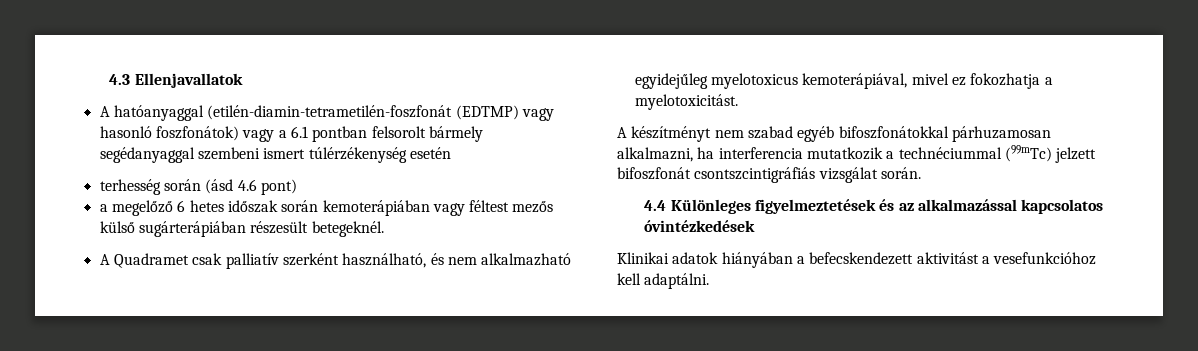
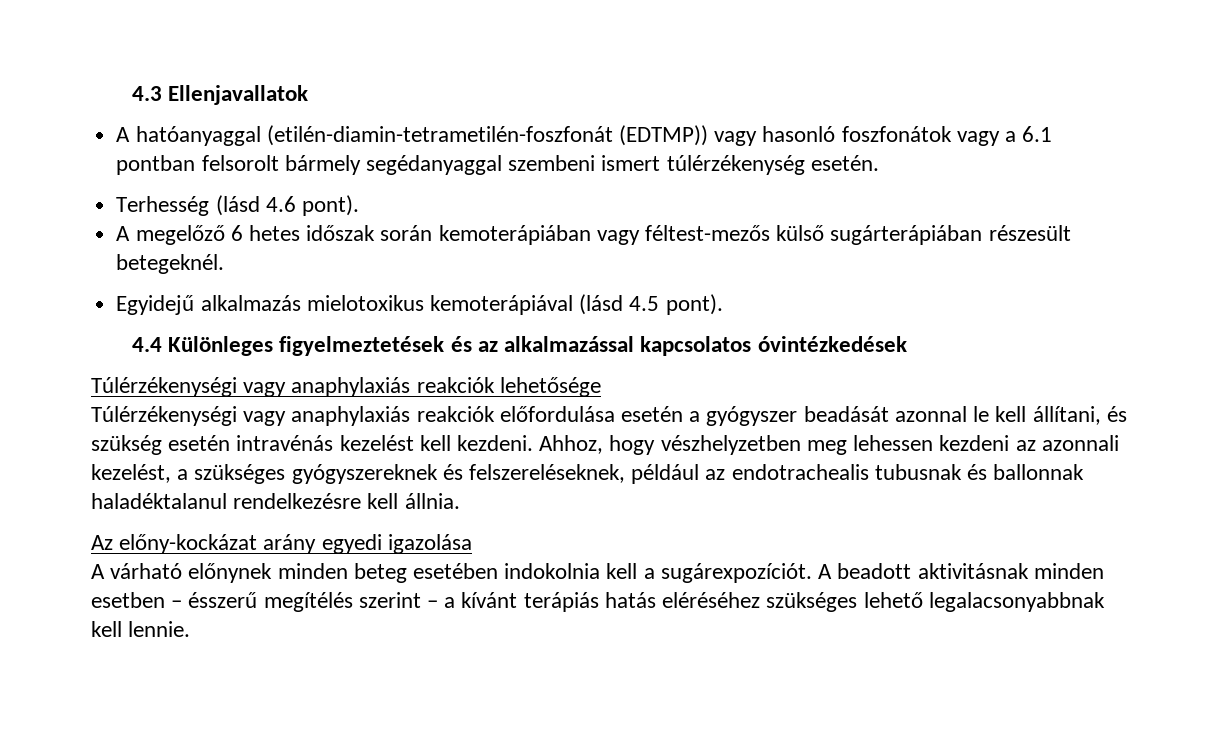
[455,105,519,120] (EDTMP) -> [618,125,708,146] (EDTMP))
[155,126,239,141] foszfonátok) -> [841,126,952,142] foszfonátok
[409,147,451,159] [99,179,297,195] [99,204,108,212] esetén // terhesség során (ásd 4.6 pont) // a -> [810,155,879,171] [116,195,359,216] [116,226,131,241] esetén. // Terhesség (lásd 4.6 pont). // A
[469,200,554,213] féltest mezős -> [644,225,770,241] féltest-mezős
[99,253,572,269] [634,73,1053,89] [634,94,738,110] [617,126,1051,142] [617,145,1097,163] [617,167,921,183] A Quadramet csak palliatív szerként használható, és nem alkalmazható egyidejűleg myelotoxicus kemoterápiával, mivel ez fokozhatja a myelotoxicitást. // A készítményt nem szabad egyéb bifoszfonátokkal párhuzamosan alkalmazni, ha interferencia mutatkozik a technéciummal (99mTc) jelzett bifoszfonát csontszcintigráfiás vizsgálat során. -> [116,294,723,315] Egyidejű alkalmazás mielotoxikus kemoterápiával (lásd 4.5 pont).
[617,252,1097,268] [617,273,710,289] Klinikai adatok hiányában a befecskendezett aktivitást a vesefunkcióhoz kell adaptálni. -> [91,377,601,397] [91,406,1127,426] [91,435,1119,455] [91,464,1085,484] [91,493,460,509] [91,534,472,554] [91,563,1104,583] [91,592,1105,612] [91,621,191,637] Túlérzékenységi vagy anaphylaxiás reakciók lehetősége // Túlérzékenységi vagy anaphylaxiás reakciók előfordulása esetén a gyógyszer beadását azonnal le kell állítani, és szükség esetén intravénás kezelést kell kezdeni. Ahhoz, hogy vészhelyzetben meg lehessen kezdeni az azonnali kezelést, a szükséges gyógyszereknek és felszereléseknek, például az endotrachealis tubusnak és ballonnak haladéktalanul rendelkezésre kell állnia. // Az előny-kockázat arány egyedi igazolása // A várható előnynek minden beteg esetében indokolnia kell a sugárexpozíciót. A beadott aktivitásnak minden esetben – ésszerű megítélés szerint – a kívánt terápiás hatás eléréséhez szükséges lehető legalacsonyabbnak kell lennie.

